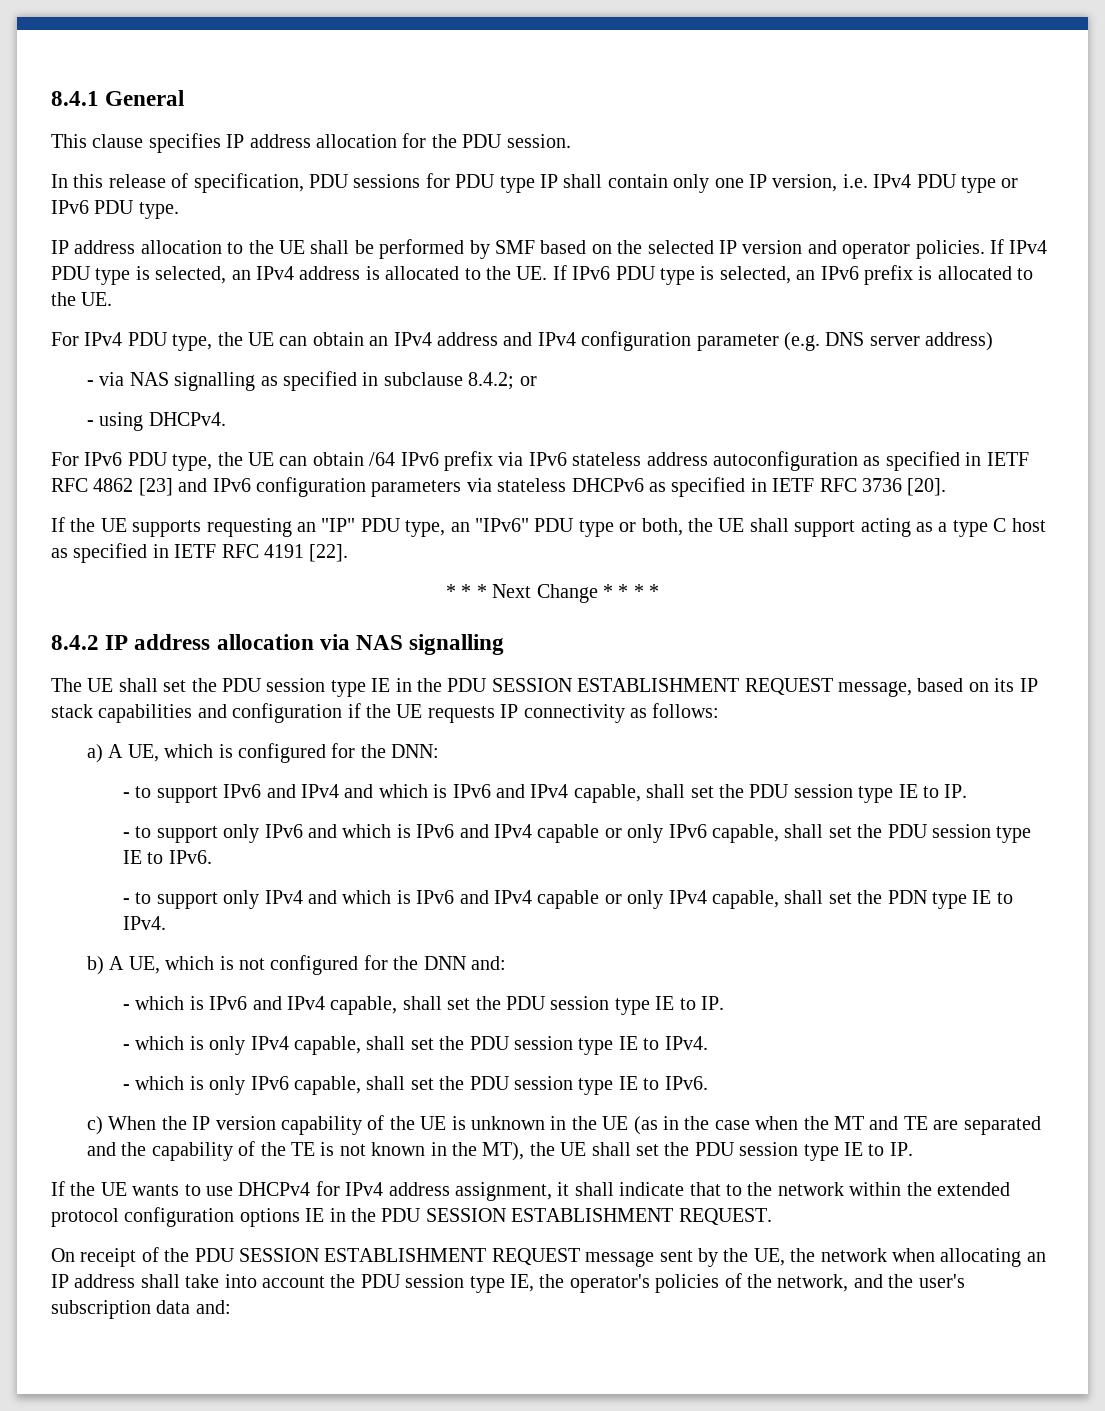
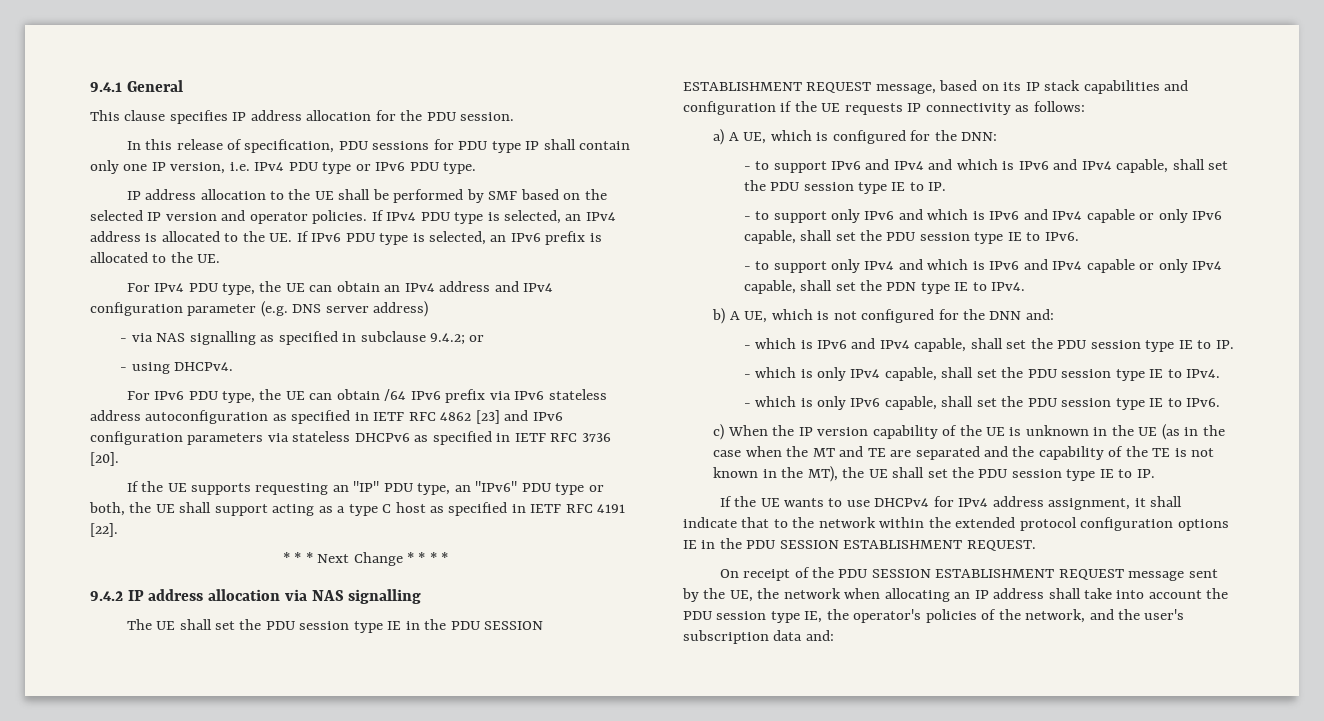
[51,91,99,106] 8.4.1 -> [90,82,122,92] 9.4.1
[468,372,515,390] 8.4.2; -> [429,333,465,345] 9.4.2;
[51,635,99,650] 8.4.2 -> [90,591,123,601] 9.4.2

